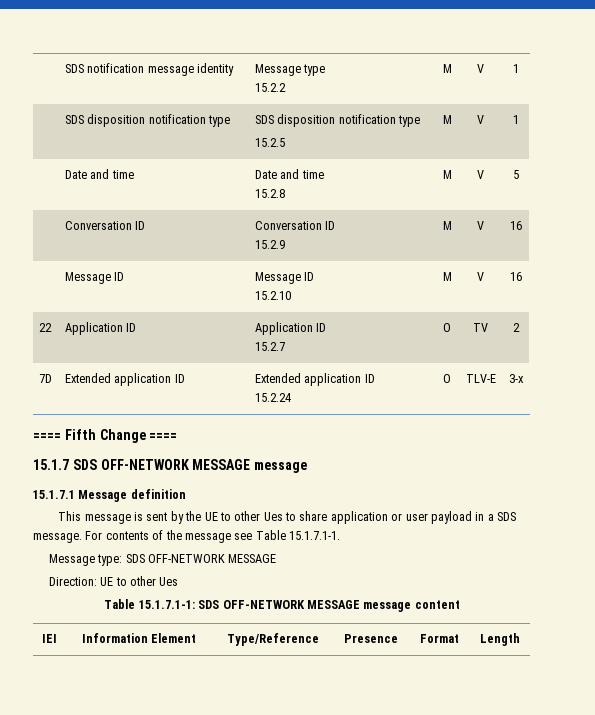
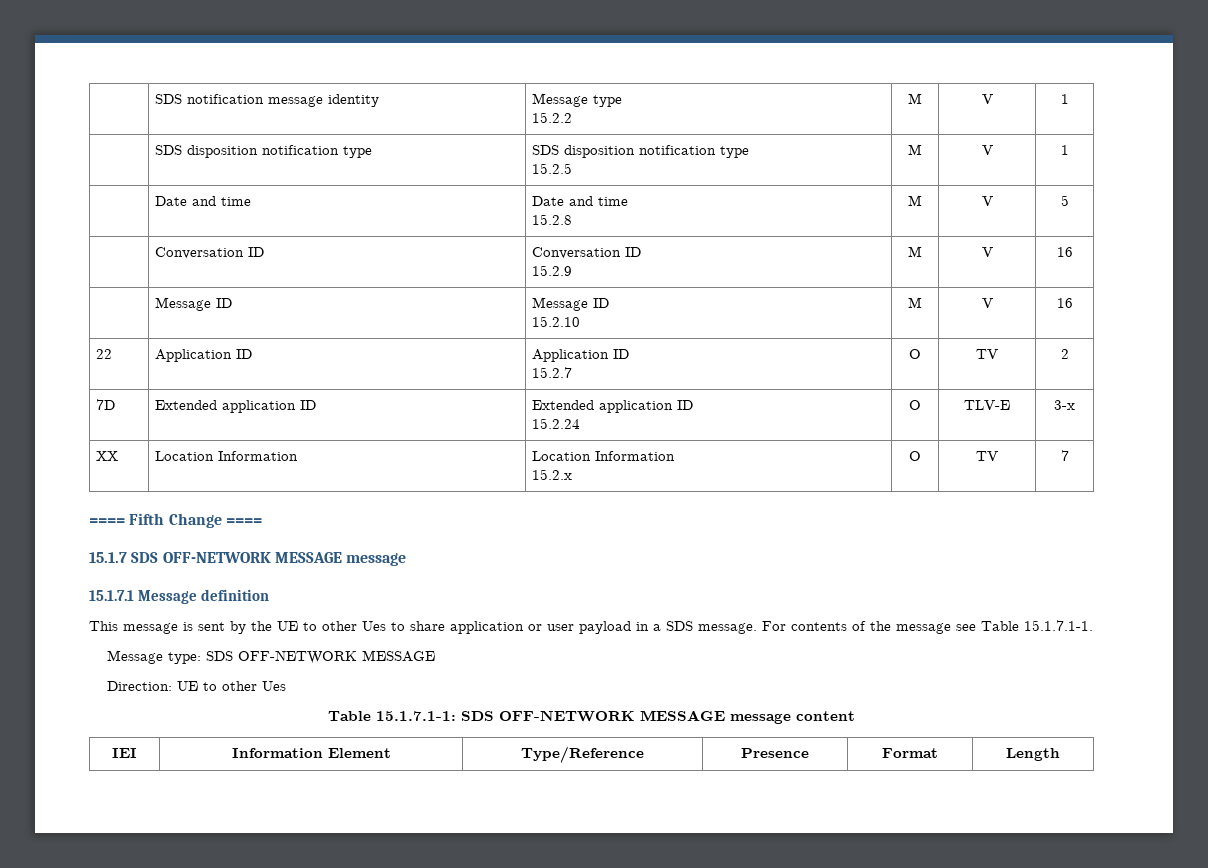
(524, 378) none -> [96,451,119,461] [155,451,299,461] [532,451,676,461] [532,469,573,480] [909,451,921,461] [976,451,998,461] [1060,450,1069,461] // XX | Location Information | Location Information // 15.2.x | O | TV | 7

